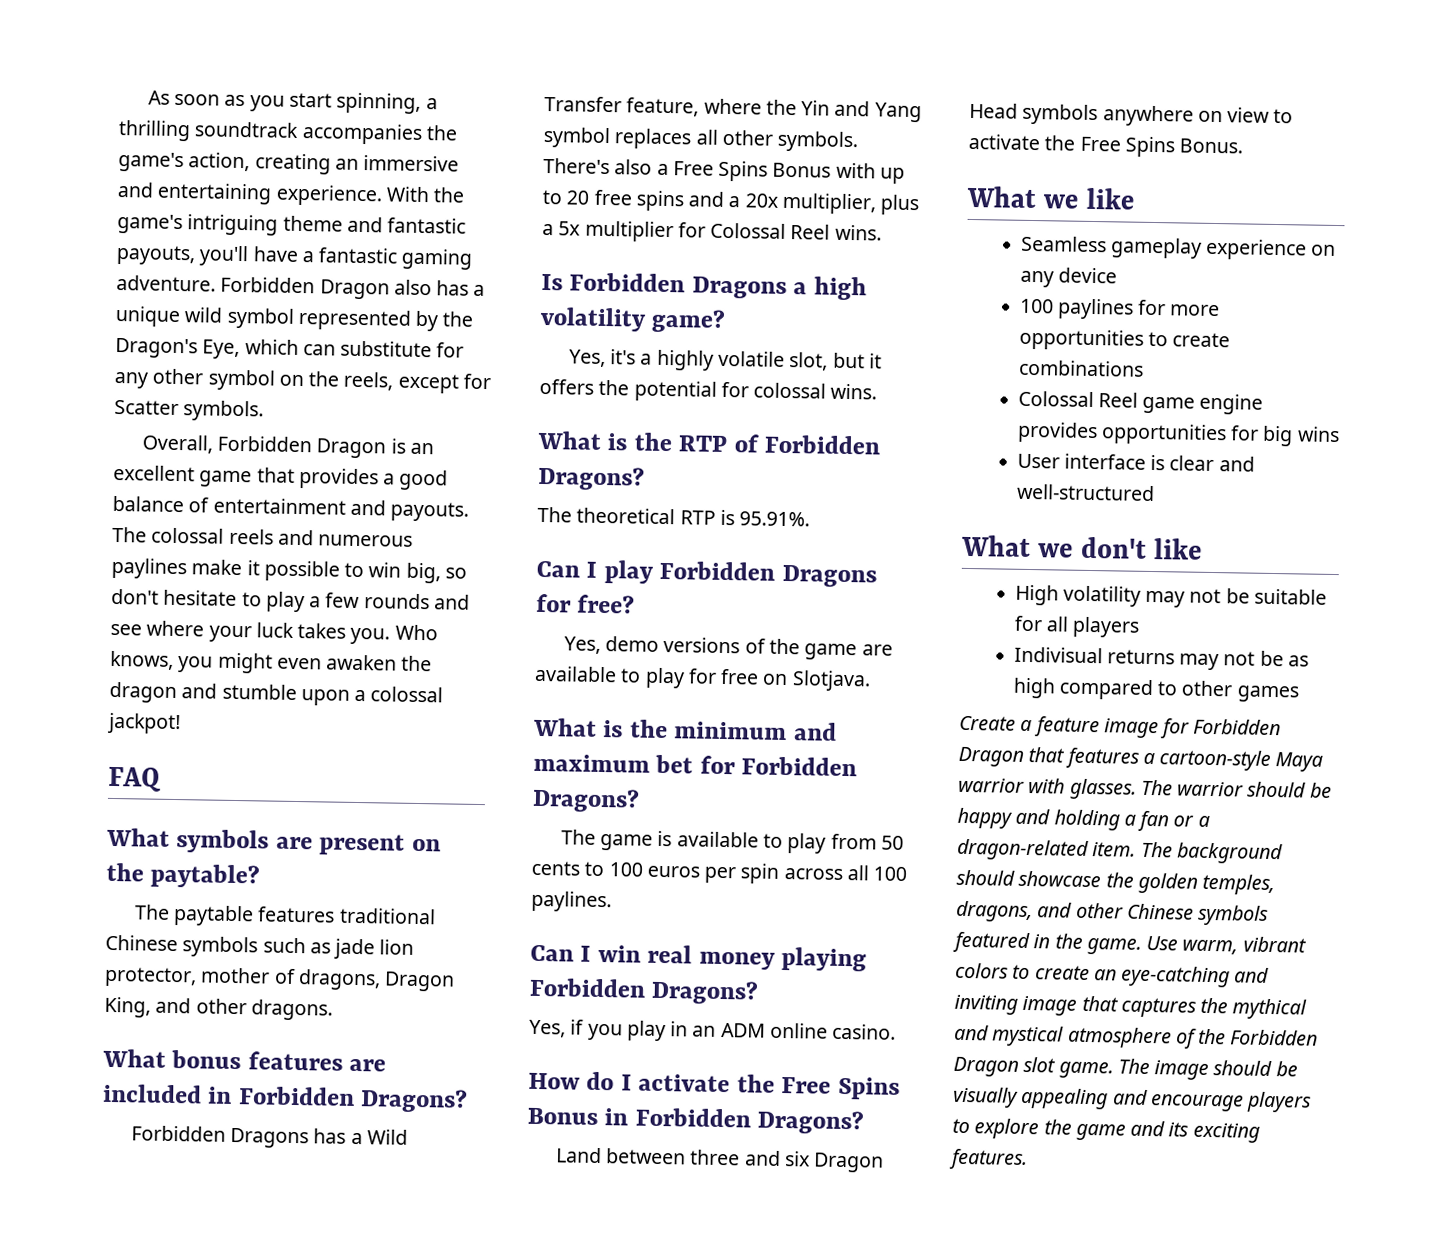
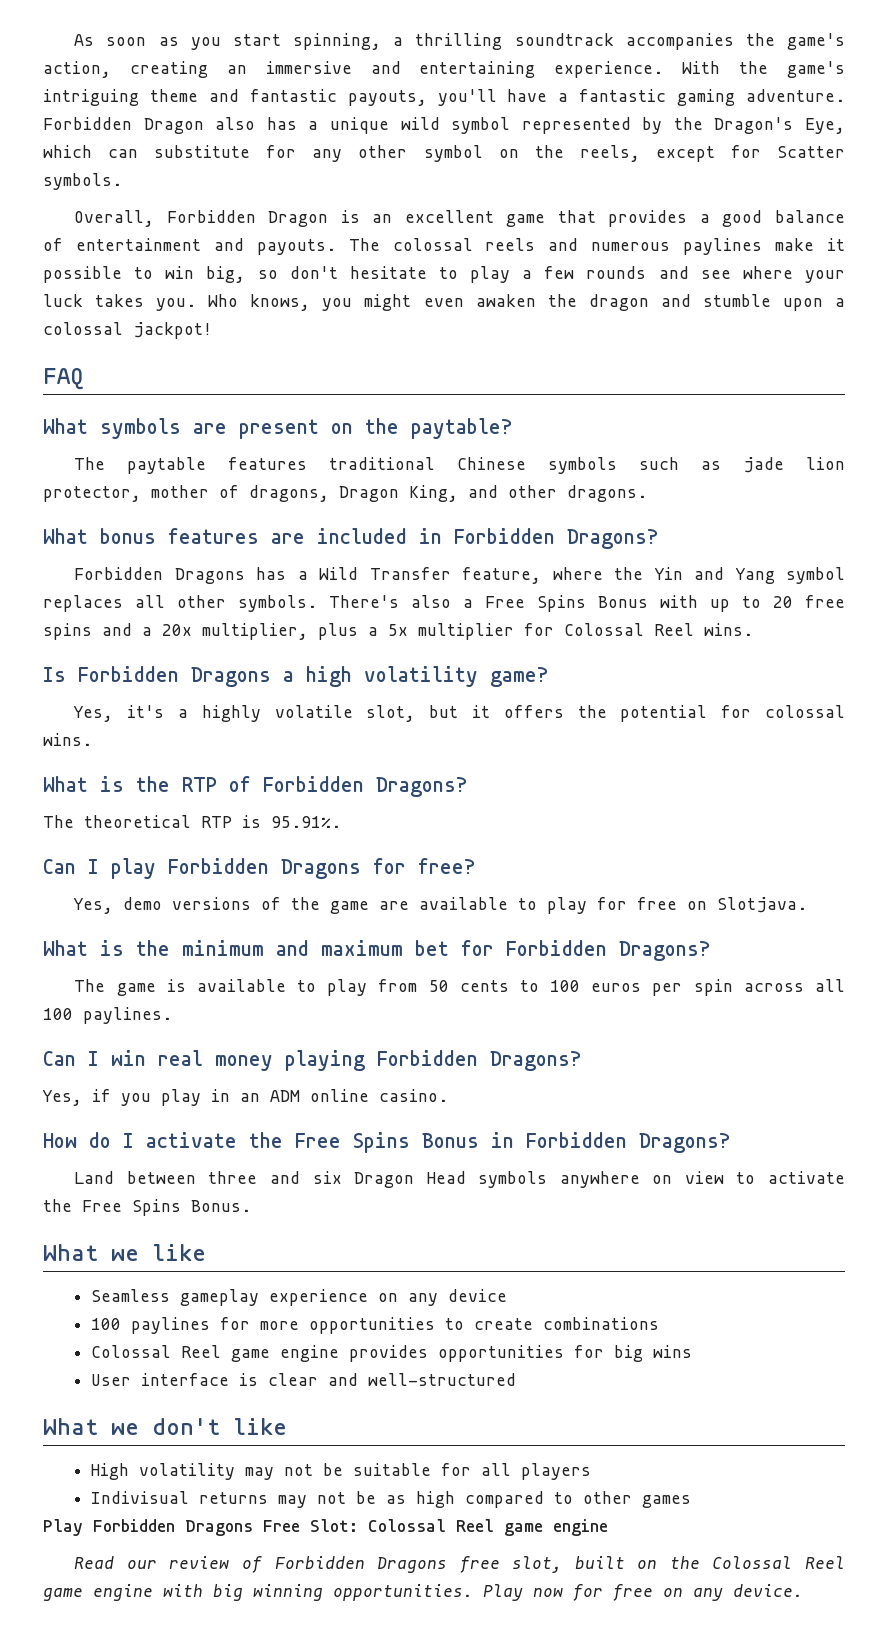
[959,715,1282,739] [958,746,1324,772] [958,777,1332,800] [957,807,1210,832] [957,838,1283,865] [956,869,1276,896] [956,900,1270,926] [952,931,1307,955] [955,962,1270,988] [954,994,1308,1020] [954,1024,1319,1049] [953,1056,1298,1081] [953,1086,1313,1113] [952,1118,1260,1143] [948,1148,1028,1171] Create a feature image for Forbidden Dragon that features a cartoon-style Maya warrior with glasses. The warrior should be happy and holding a fan or a dragon-related item. The background should showcase the golden temples, dragons, and other Chinese symbols featured in the game. Use warm, vibrant colors to create an eye-catching and inviting image that captures the mythical and mystical atmosphere of the Forbidden Dragon slot game. The image should be visually appealing and encourage players to explore the game and its exciting features. -> [43,1519,608,1536] [74,1556,845,1573] [43,1584,803,1601] Play Forbidden Dragons Free Slot: Colossal Reel game engine // Read our review of Forbidden Dragons free slot, built on the Colossal Reel game engine with big winning opportunities. Play now for free on any device.

